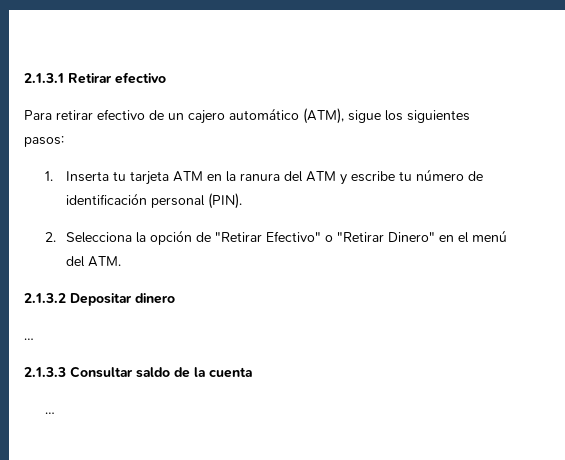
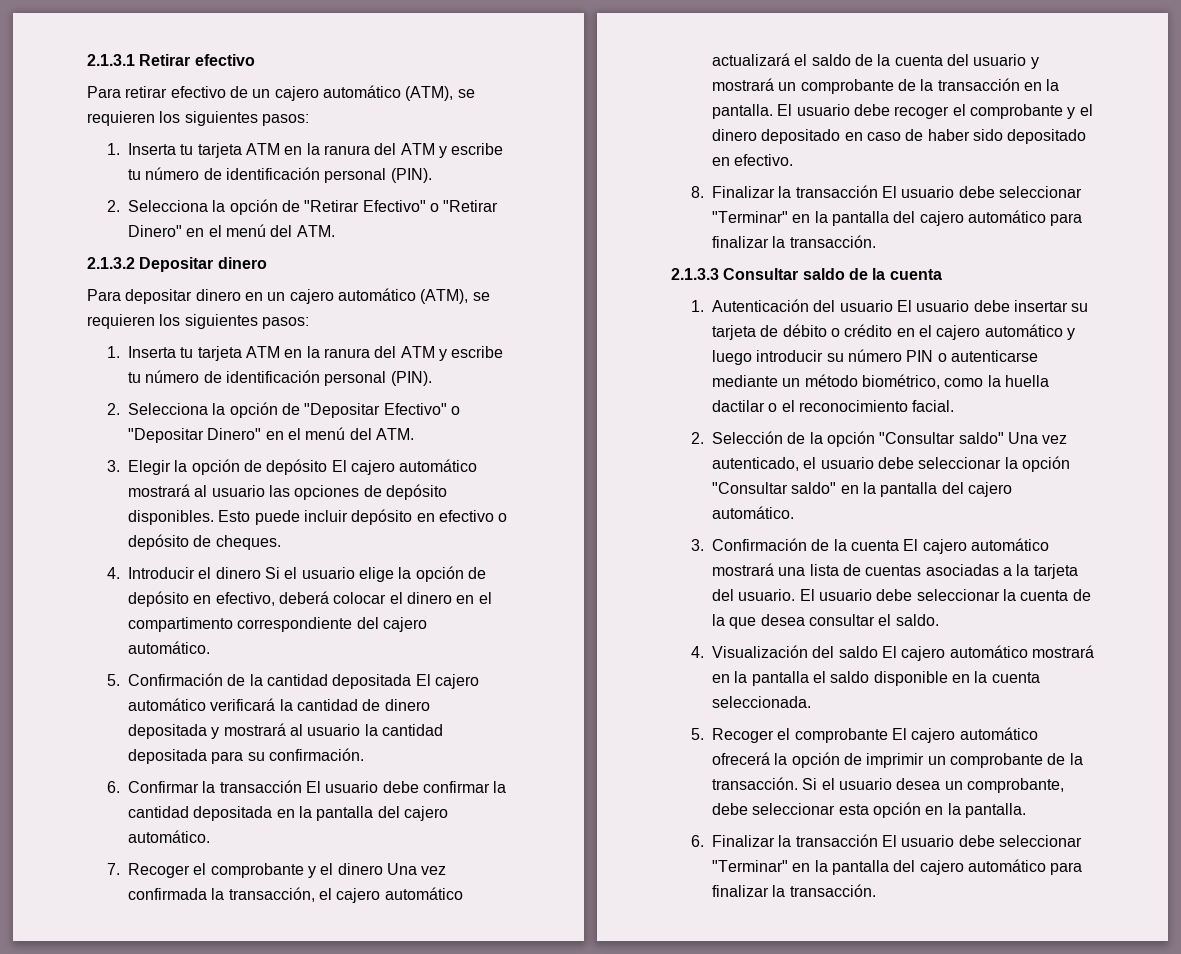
[348,110,381,123] sigue -> [457,89,475,98] [87,111,155,126] se requieren
[24,338,34,340] … -> [87,288,490,304] [87,314,309,329] [106,346,504,361] [127,370,432,386] [106,402,460,418] [127,427,414,443] [106,459,478,475] [127,484,447,500] [127,509,508,525] [127,534,281,550] [106,566,486,582] [127,591,492,607] [127,617,427,632] [127,641,210,654] [106,673,479,689] [127,698,430,711] [127,723,443,739] [127,748,364,764] [106,780,507,793] [127,806,448,821] [127,830,210,843] [106,863,447,878] [127,887,463,903] [711,53,1039,69] [711,78,1060,94] [711,104,1093,119] [711,129,1087,144] [711,154,794,166] [690,185,1082,198] [711,210,1083,226] [711,235,876,248] Para depositar dinero en un cajero automático (ATM), se requieren los siguientes pasos: // 1. Inserta tu tarjeta ATM en la ranura del ATM y escribe tu número de identificación personal (PIN). // 2. Selecciona la opción de "Depositar Efectivo" o "Depositar Dinero" en el menú del ATM. // 3. Elegir la opción de depósito El cajero automático mostrará al usuario las opciones de depósito disponibles. Esto puede incluir depósito en efectivo o depósito de cheques. // 4. Introducir el dinero Si el usuario elige la opción de depósito en efectivo, deberá colocar el dinero en el compartimento correspondiente del cajero automático. // 5. Confirmación de la cantidad depositada El cajero automático verificará la cantidad de dinero depositada y mostrará al usuario la cantidad depositada para su confirmación. // 6. Confirmar la transacción El usuario debe confirmar la cantidad depositada en la pantalla del cajero automático. // 7. Recoger el comprobante y el dinero Una vez confirmada la transacción, el cajero automático actualizará el saldo de la cuenta del usuario y mostrará un comprobante de la transacción en la pantalla. El usuario debe recoger el comprobante y el dinero depositado en caso de haber sido depositado en efectivo. // 8. Finalizar la transacción El usuario debe seleccionar "Terminar" en la pantalla del cajero automático para finalizar la transacción.
[45,412,56,414] … -> [690,299,1089,312] [711,324,1075,340] [711,349,1038,365] [711,374,1049,389] [711,400,955,412] [690,431,1068,447] [711,456,1070,472] [711,482,1012,497] [711,506,794,519] [690,538,1049,554] [711,563,1078,579] [711,589,1091,601] [711,614,939,629] [690,645,1094,661] [711,671,1040,686] [711,696,811,708] [690,727,1038,743] [711,752,1083,768] [711,777,1064,793] [711,802,1026,818] [690,834,1082,847] [711,859,1083,875] [711,884,876,897] 1. Autenticación del usuario El usuario debe insertar su tarjeta de débito o crédito en el cajero automático y luego introducir su número PIN o autenticarse mediante un método biométrico, como la huella dactilar o el reconocimiento facial. // 2. Selección de la opción "Consultar saldo" Una vez autenticado, el usuario debe seleccionar la opción "Consultar saldo" en la pantalla del cajero automático. // 3. Confirmación de la cuenta El cajero automático mostrará una lista de cuentas asociadas a la tarjeta del usuario. El usuario debe seleccionar la cuenta de la que desea consultar el saldo. // 4. Visualización del saldo El cajero automático mostrará en la pantalla el saldo disponible en la cuenta seleccionada. // 5. Recoger el comprobante El cajero automático ofrecerá la opción de imprimir un comprobante de la transacción. Si el usuario desea un comprobante, debe seleccionar esta opción en la pantalla. // 6. Finalizar la transacción El usuario debe seleccionar "Terminar" en la pantalla del cajero automático para finalizar la transacción.

